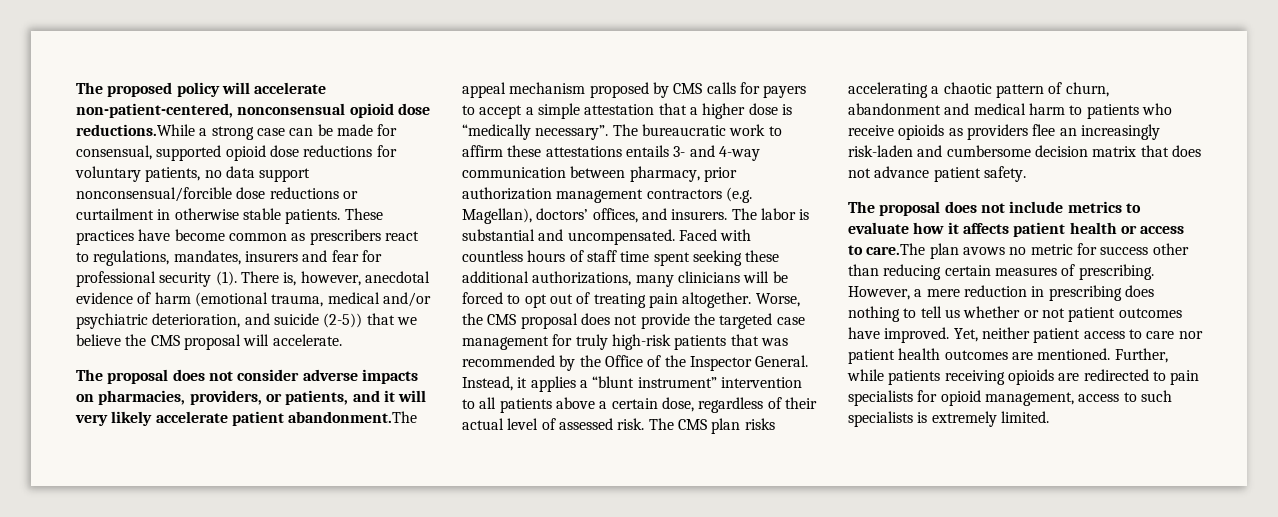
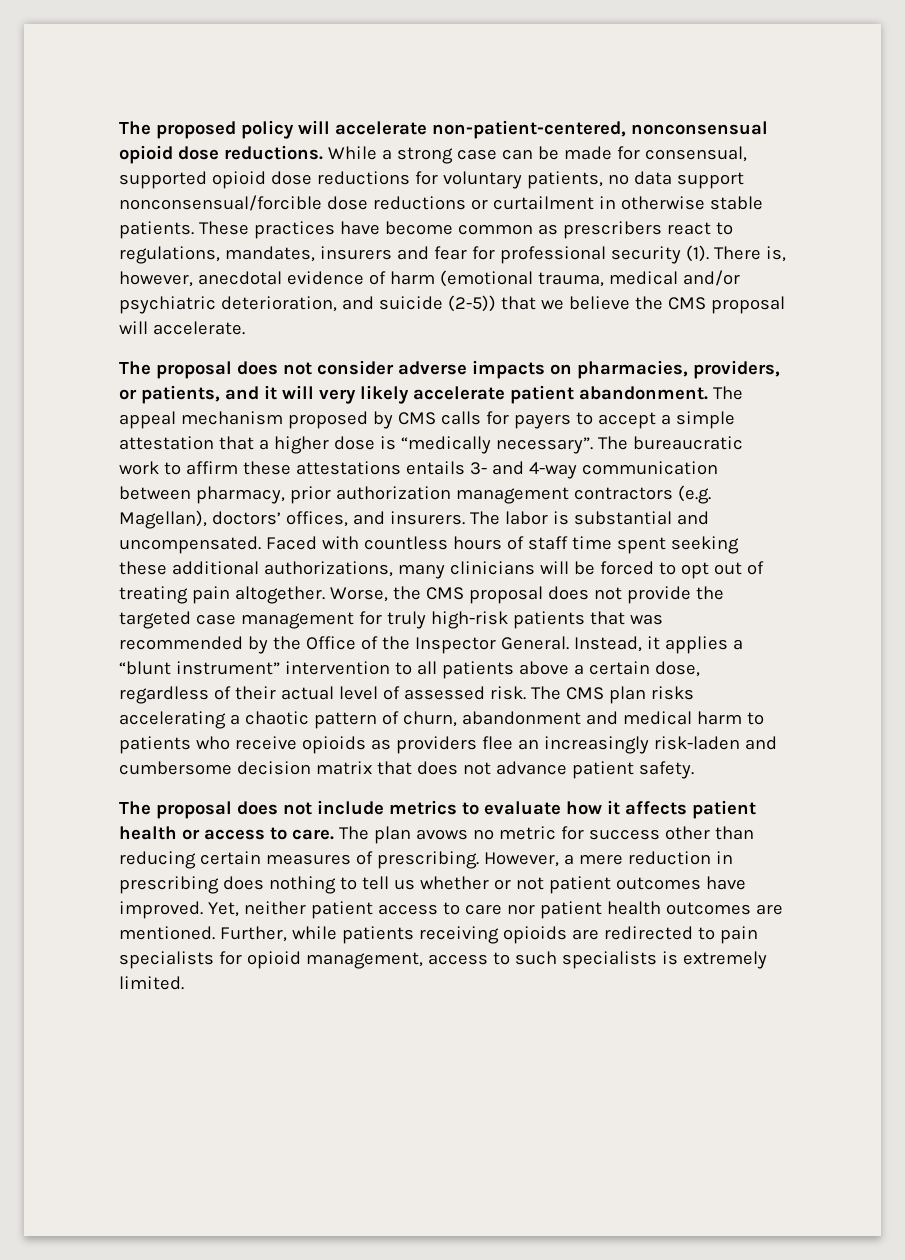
[76,124,195,136] reductions.While -> [223,145,377,160] reductions. While
[288,411,418,423] abandonment.The -> [578,386,743,400] abandonment. The
[866,243,926,255] care.The -> [291,826,369,840] care. The

